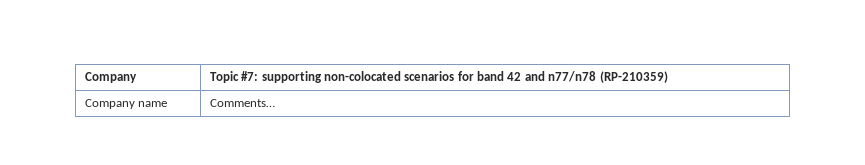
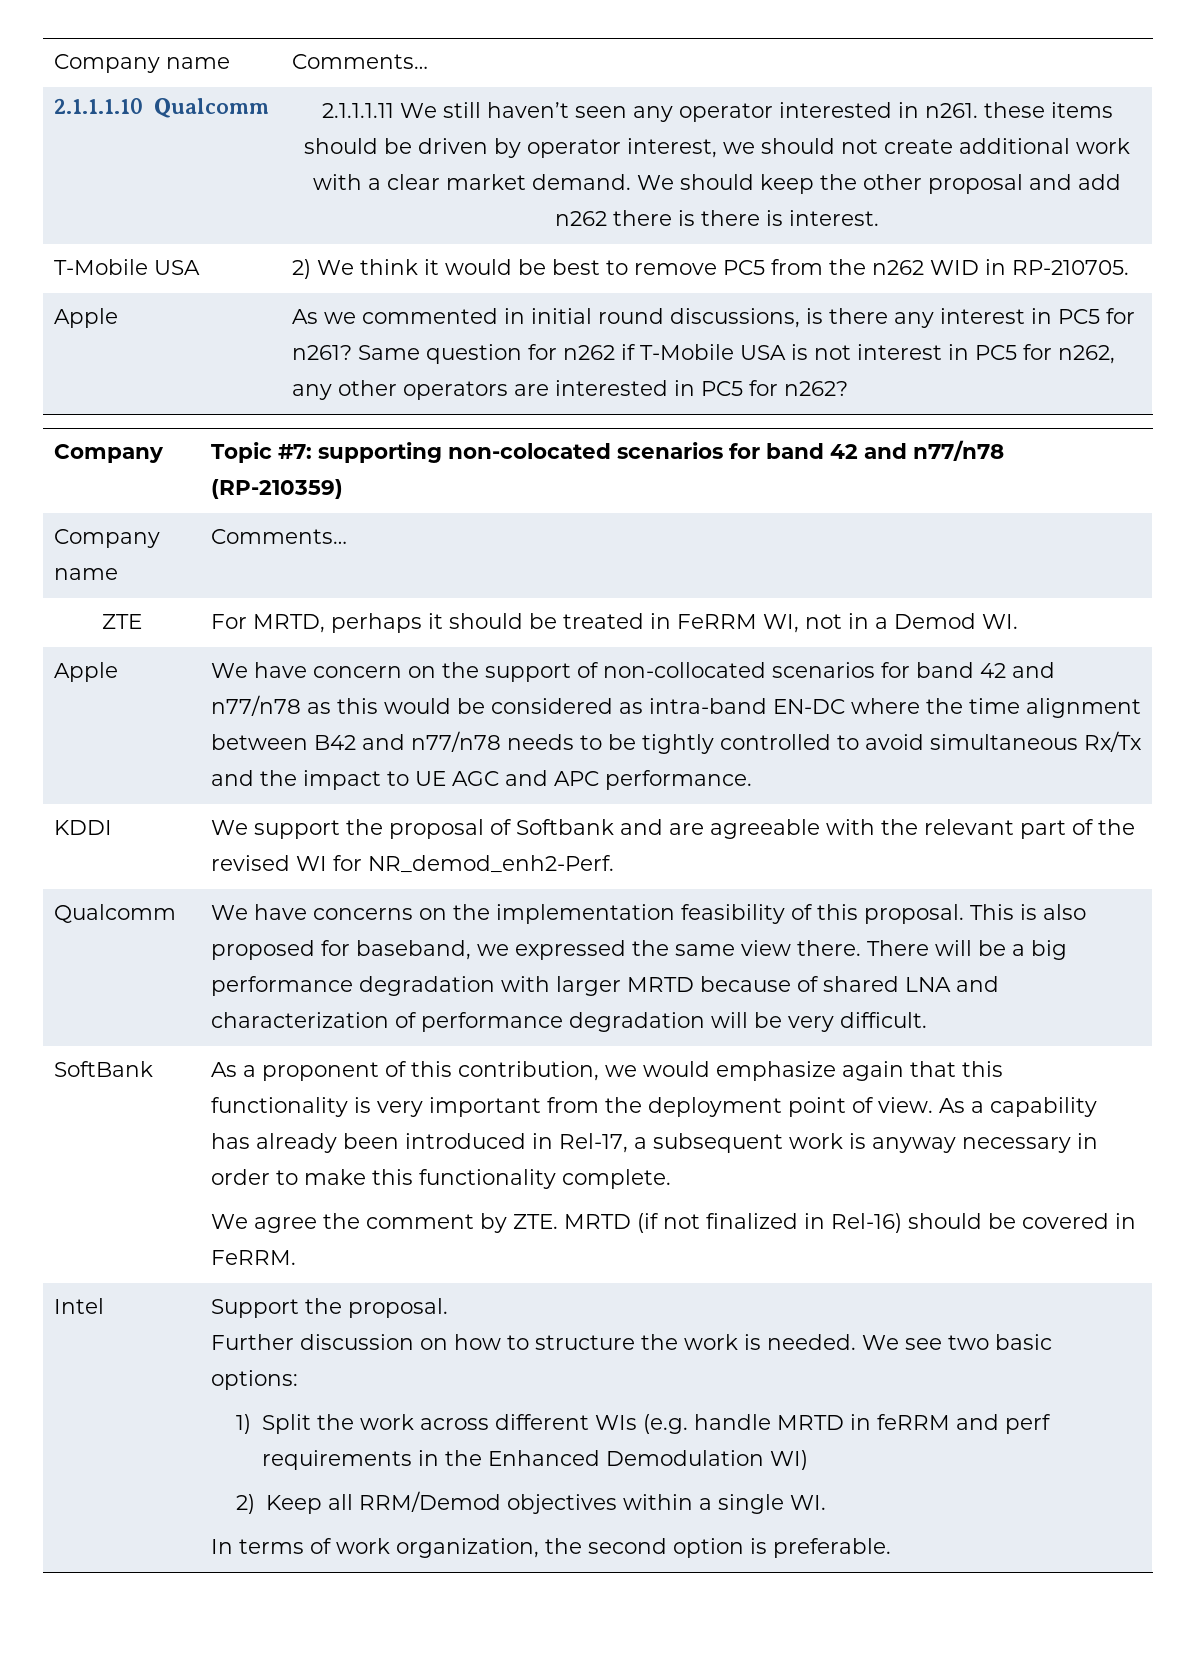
[84,72,137,83] Company -> [54,54,231,73] [292,54,429,69] [54,98,270,118] [321,102,1113,122] [304,138,1130,158] [313,174,1121,194] [555,210,879,226] [54,259,201,275] [292,259,1130,279] [54,308,119,328] [292,308,1136,328] [292,344,1116,364] [292,380,849,400] [54,444,165,463] Company name | Comments… // 2.1.1.1.10 Qualcomm | 2.1.1.1.11 We still haven’t seen any operator interested in n261. these items should be driven by operator interest, we should not create additional work with a clear market demand. We should keep the other proposal and add n262 there is there is interest. // T-Mobile USA | 2) We think it would be best to remove PC5 from the n262 WID in RP-210705. // Apple | As we commented in initial round discussions, is there any interest in PC5 for n261? Same question for n262 if T-Mobile USA is not interest in PC5 for n262, any other operators are interested in PC5 for n262? // Company
(275, 103) none -> [102,614,142,629] [211,613,1019,633] [54,662,119,682] [211,662,1056,682] [211,695,1142,718] [211,731,1143,754] [211,770,753,790] [54,820,113,835] [211,819,1136,839] [211,855,615,873] [54,904,177,923] [211,904,1087,924] [211,940,1068,960] [211,976,1000,996] [211,1012,928,1032] [54,1061,154,1077] [211,1061,1004,1081] [211,1097,1098,1117] [211,1133,1099,1153] [211,1169,672,1189] [211,1213,1137,1233] [211,1250,297,1265] [54,1298,105,1314] [211,1298,449,1318] [211,1334,1053,1350] [211,1370,299,1390] [236,1414,1051,1434] [261,1450,808,1470] [236,1491,826,1514] [211,1538,892,1558] // ZTE | For MRTD, perhaps it should be treated in FeRRM WI, not in a Demod WI. // Apple | We have concern on the support of non-collocated scenarios for band 42 and n77/n78 as this would be considered as intra-band EN-DC where the time alignment between B42 and n77/n78 needs to be tightly controlled to avoid simultaneous Rx/Tx and the impact to UE AGC and APC performance. // KDDI | We support the proposal of Softbank and are agreeable with the relevant part of the revised WI for NR_demod_enh2-Perf. // Qualcomm | We have concerns on the implementation feasibility of this proposal. This is also proposed for baseband, we expressed the same view there. There will be a big performance degradation with larger MRTD because of shared LNA and characterization of performance degradation will be very difficult. // SoftBank | As a proponent of this contribution, we would emphasize again that this functionality is very important from the deployment point of view. As a capability has already been introduced in Rel-17, a subsequent work is anyway necessary in order to make this functionality complete. // We agree the comment by ZTE. MRTD (if not finalized in Rel-16) should be covered in FeRRM. // Intel | Support the proposal. // Further discussion on how to structure the work is needed. We see two basic options: // 1) Split the work across different WIs (e.g. handle MRTD in feRRM and perf requirements in the Enhanced Demodulation WI) // 2) Keep all RRM/Demod objectives within a single WI. // In terms of work organization, the second option is preferable.

